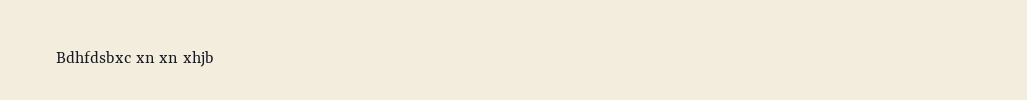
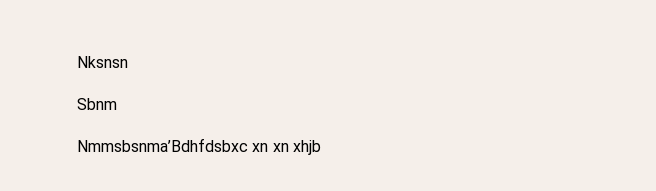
[56,51,131,63] Bdhfdsbxc -> [77,56,128,68] [77,98,117,110] [77,138,248,152] Nksnsn // Sbnm // Nmmsbsnma’Bdhfdsbxc

